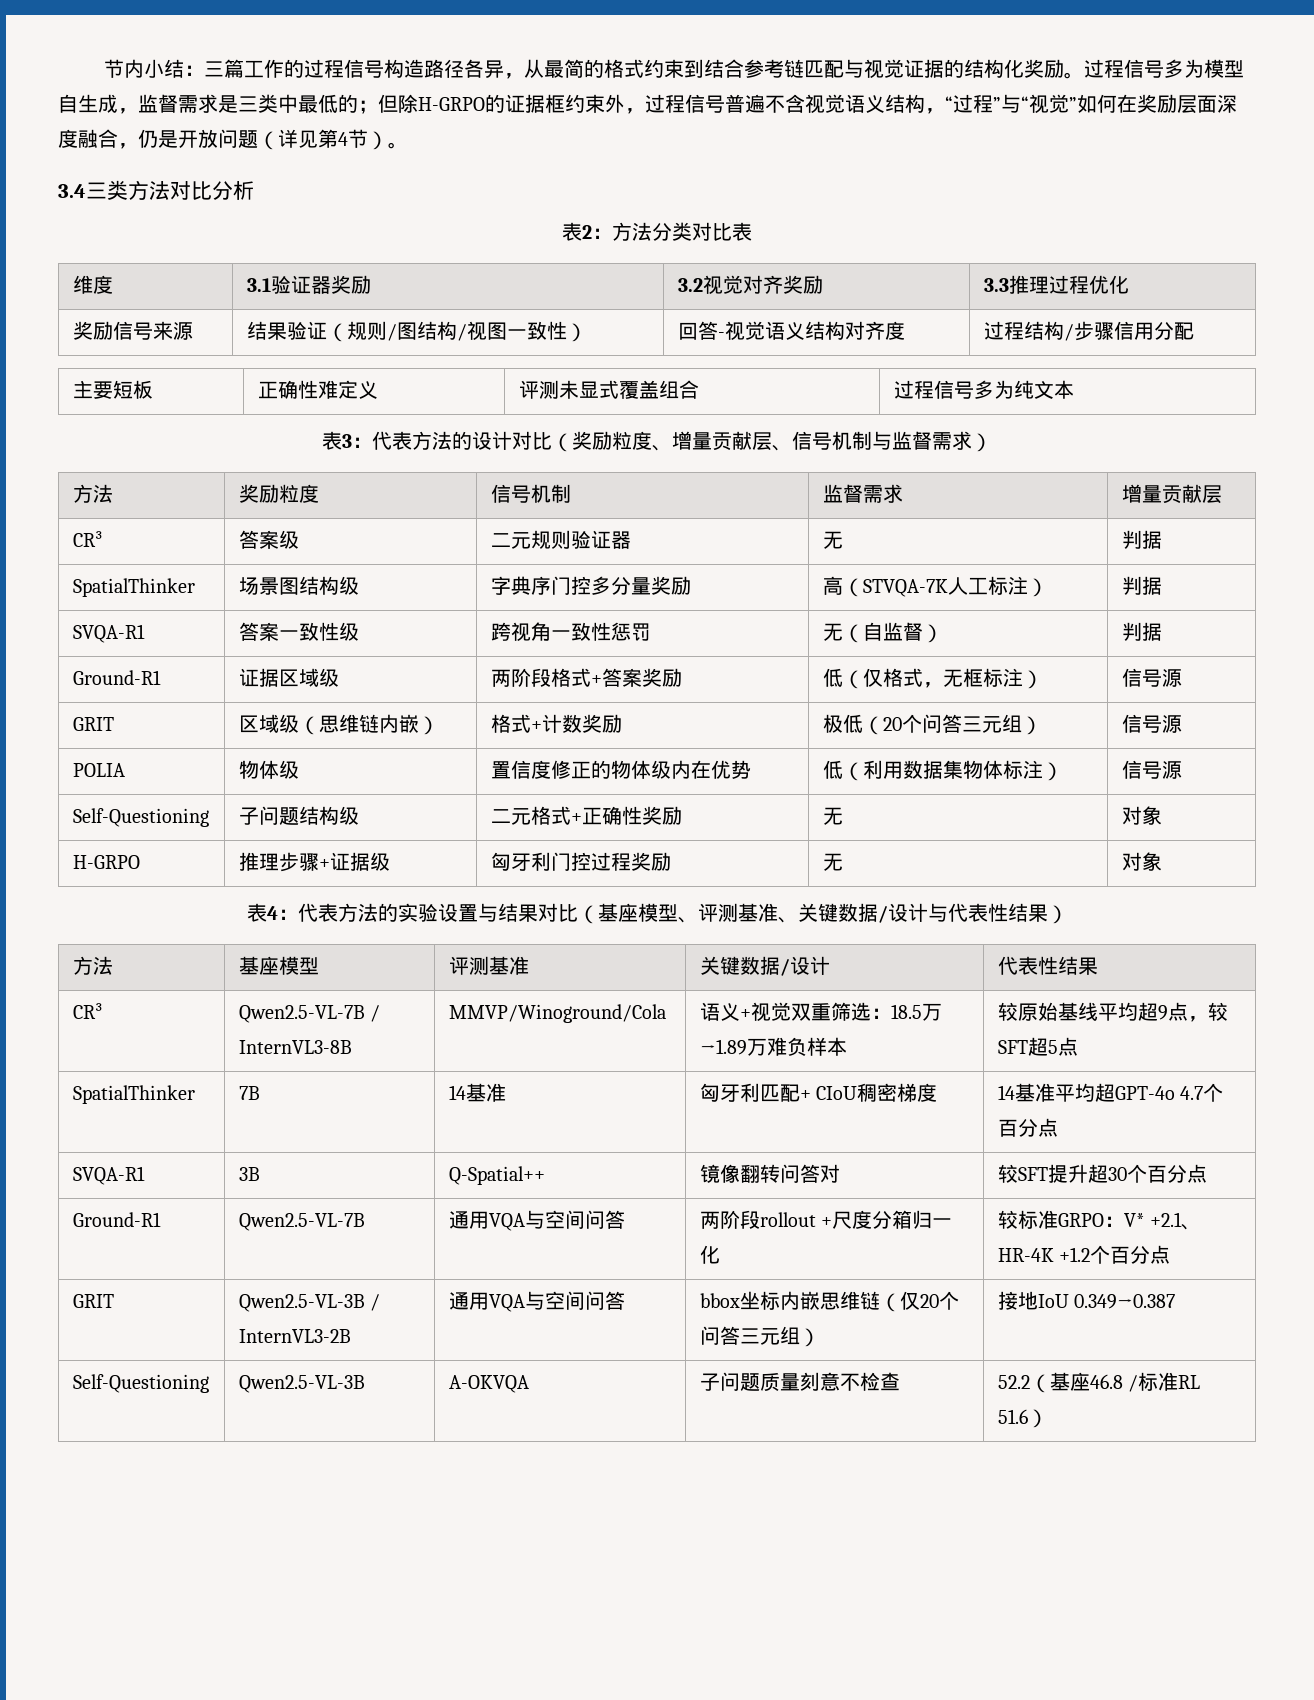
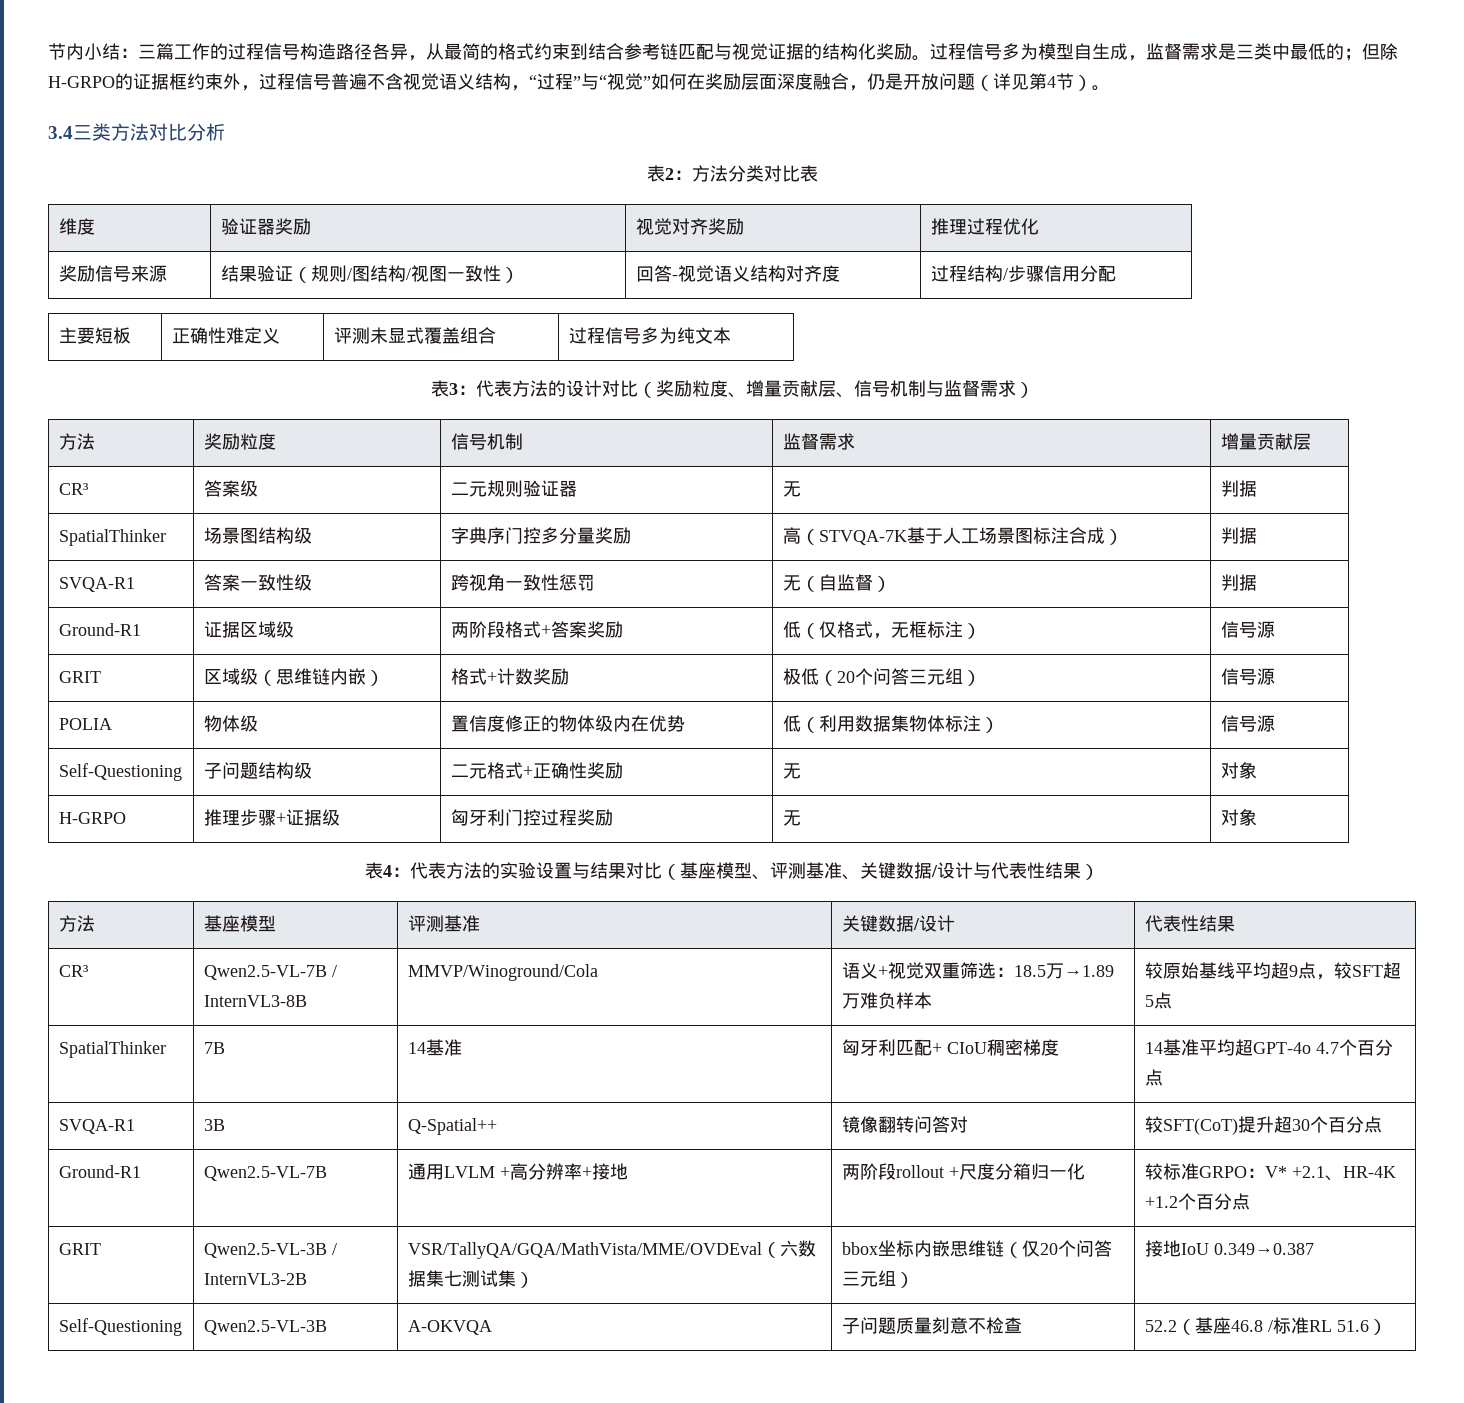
[246,278,271,292] 3.1 -> (95, 226) none
[677,278,703,292] 3.2 -> (311, 226) none
[983,278,1009,292] 3.3 -> (744, 226) none
[947,576,1028,595] 人工标注 -> [906,527,1105,544] 基于人工场景图标注合成
[1017,1167,1048,1181] SFT -> [1162,1118,1238,1135] SFT(CoT)
[488,1210,625,1231] VQA与空间问答 -> [443,1163,628,1180] LVLM +高分辨率+接地
[448,1291,625,1312] 通用VQA与空间问答 -> [407,1240,816,1259] [407,1270,534,1288] VSR/TallyQA/GQA/MathVista/MME/OVDEval（六数据集七测试集）

